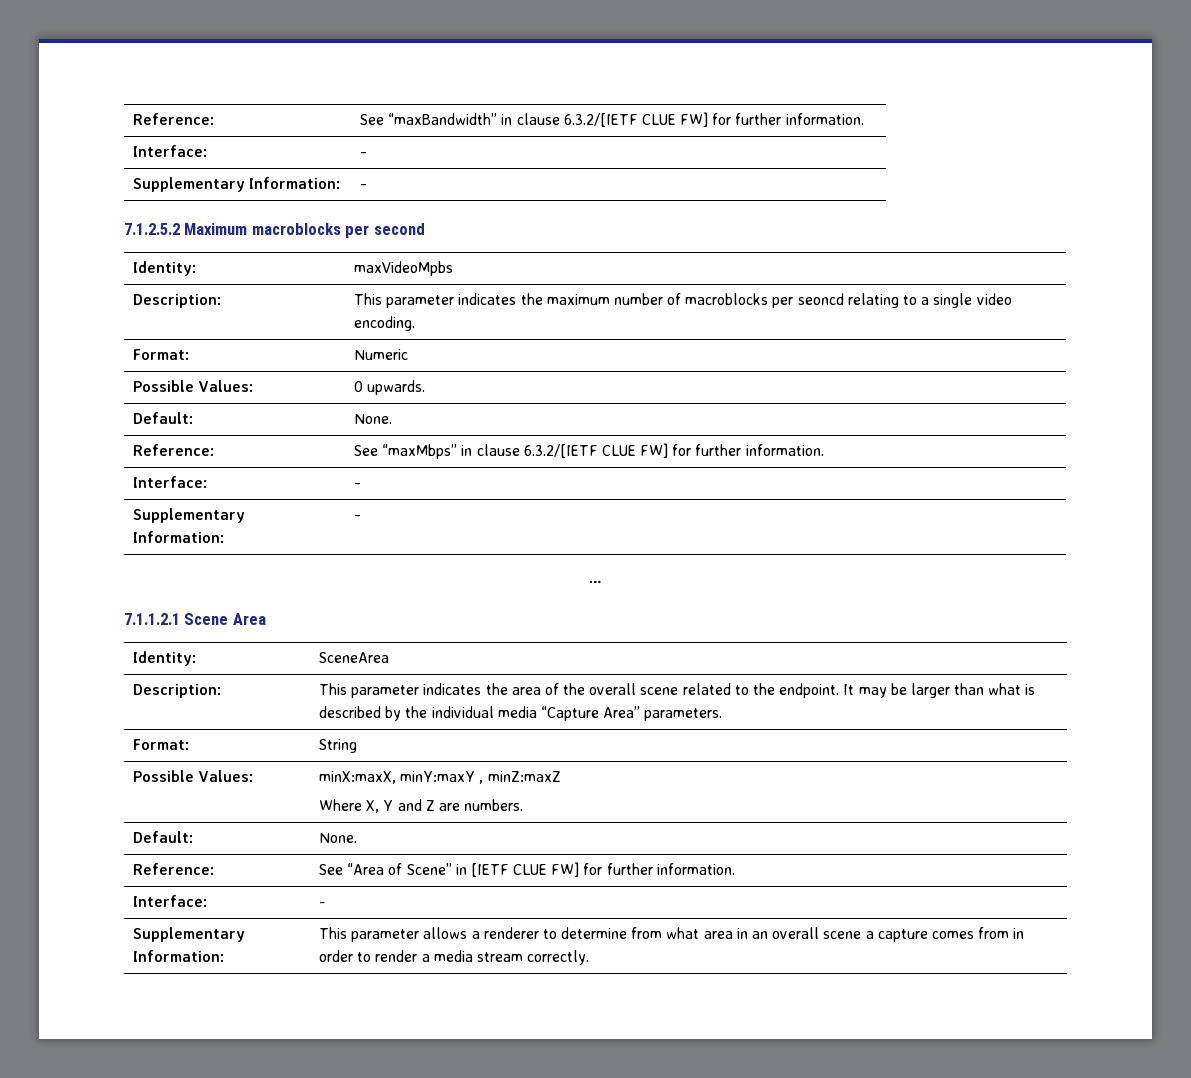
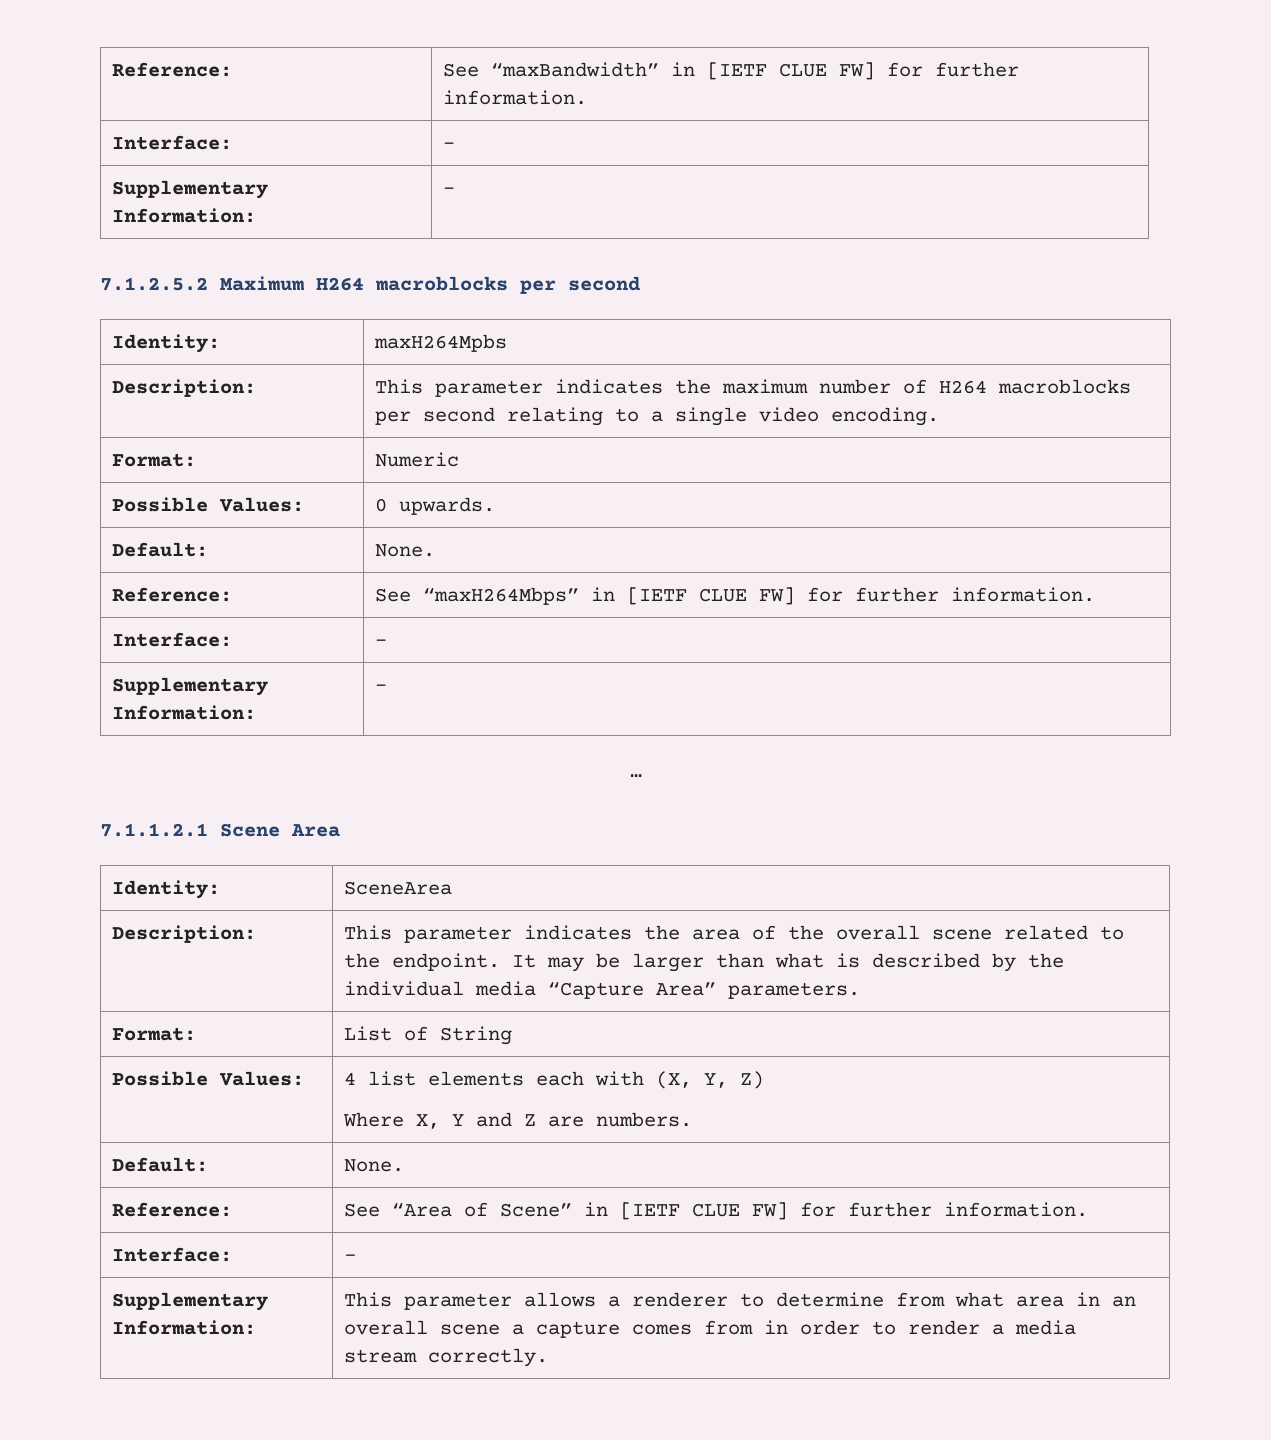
[516,113,638,127] clause 6.3.2/[IETF -> [706,62,767,80] [IETF
(248, 229) none -> [316,277,364,291] H264
[353,261,453,276] maxVideoMpbs -> [373,334,507,352] maxH264Mpbs
[685,293,844,308] macroblocks per seoncd -> [938,379,1131,394] [374,407,495,425] H264 macroblocks per second
[382,444,598,459] “maxMbps” in clause 6.3.2/[IETF -> [422,587,687,605] “maxH264Mbps” in [IETF
(189, 744) none -> [343,1026,428,1041] List of
[318,771,561,784] minX:maxX, minY:maxY , minZ:maxZ -> [343,1071,764,1089] 4 list elements each with (X, Y, Z)

